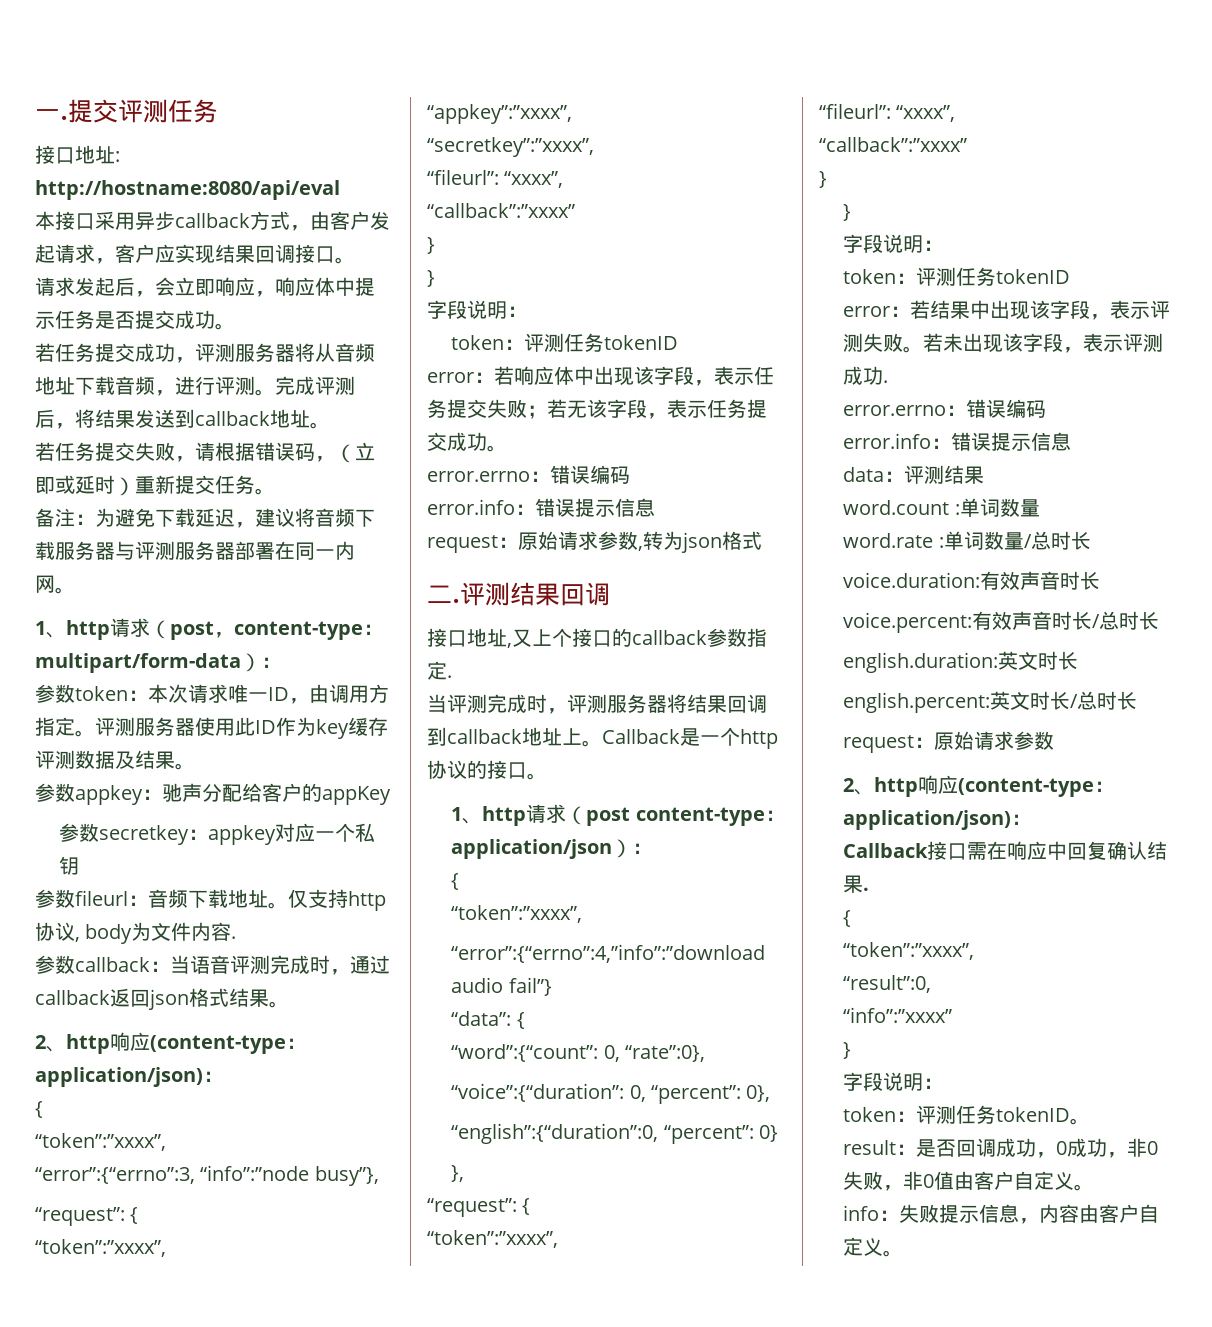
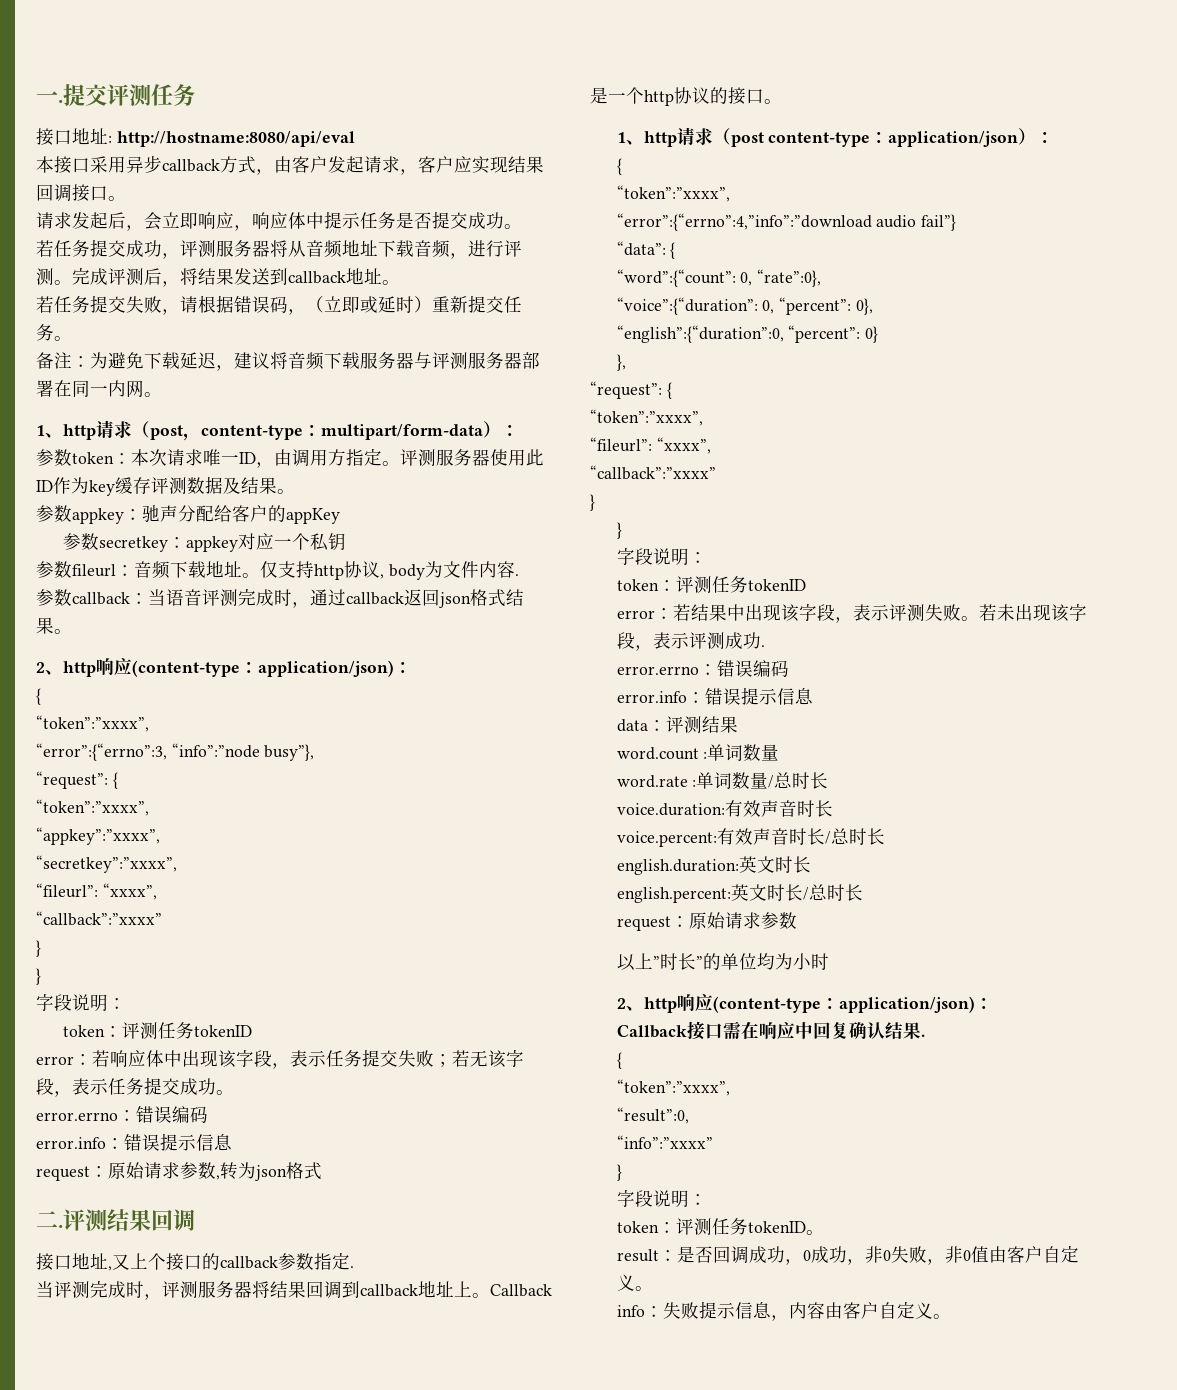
(1055, 740) none -> [616,953,829,971] // 以上”时长”的单位均为小时

